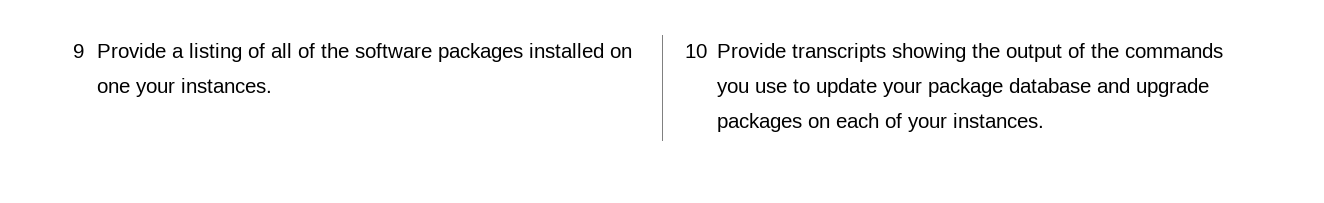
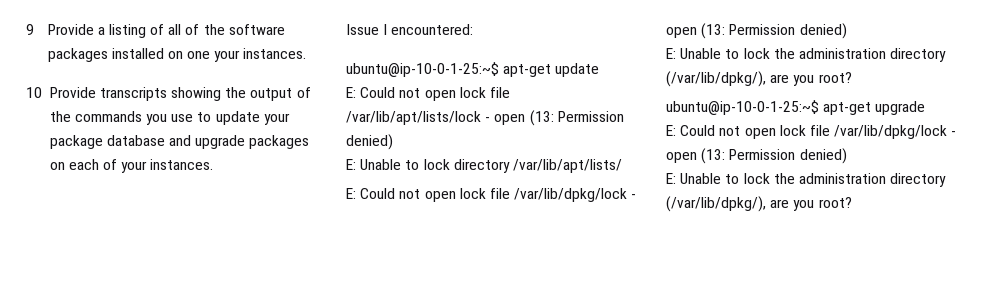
(1045, 120) none -> [346,24,474,35] [346,62,600,77] [346,87,510,101] [346,110,624,126] [346,134,393,150] [346,159,622,173] [346,188,637,202] [666,23,847,39] [666,48,947,62] [666,71,852,87] [666,100,926,115] [666,125,957,139] [666,148,847,164] [666,173,947,187] [666,196,852,212] // Issue I encountered: // ubuntu@ip-10-0-1-25:~$ apt-get update // E: Could not open lock file /var/lib/apt/lists/lock - open (13: Permission denied) // E: Unable to lock directory /var/lib/apt/lists/ // E: Could not open lock file /var/lib/dpkg/lock - open (13: Permission denied) // E: Unable to lock the administration directory (/var/lib/dpkg/), are you root? // ubuntu@ip-10-0-1-25:~$ apt-get upgrade // E: Could not open lock file /var/lib/dpkg/lock - open (13: Permission denied) // E: Unable to lock the administration directory (/var/lib/dpkg/), are you root?

